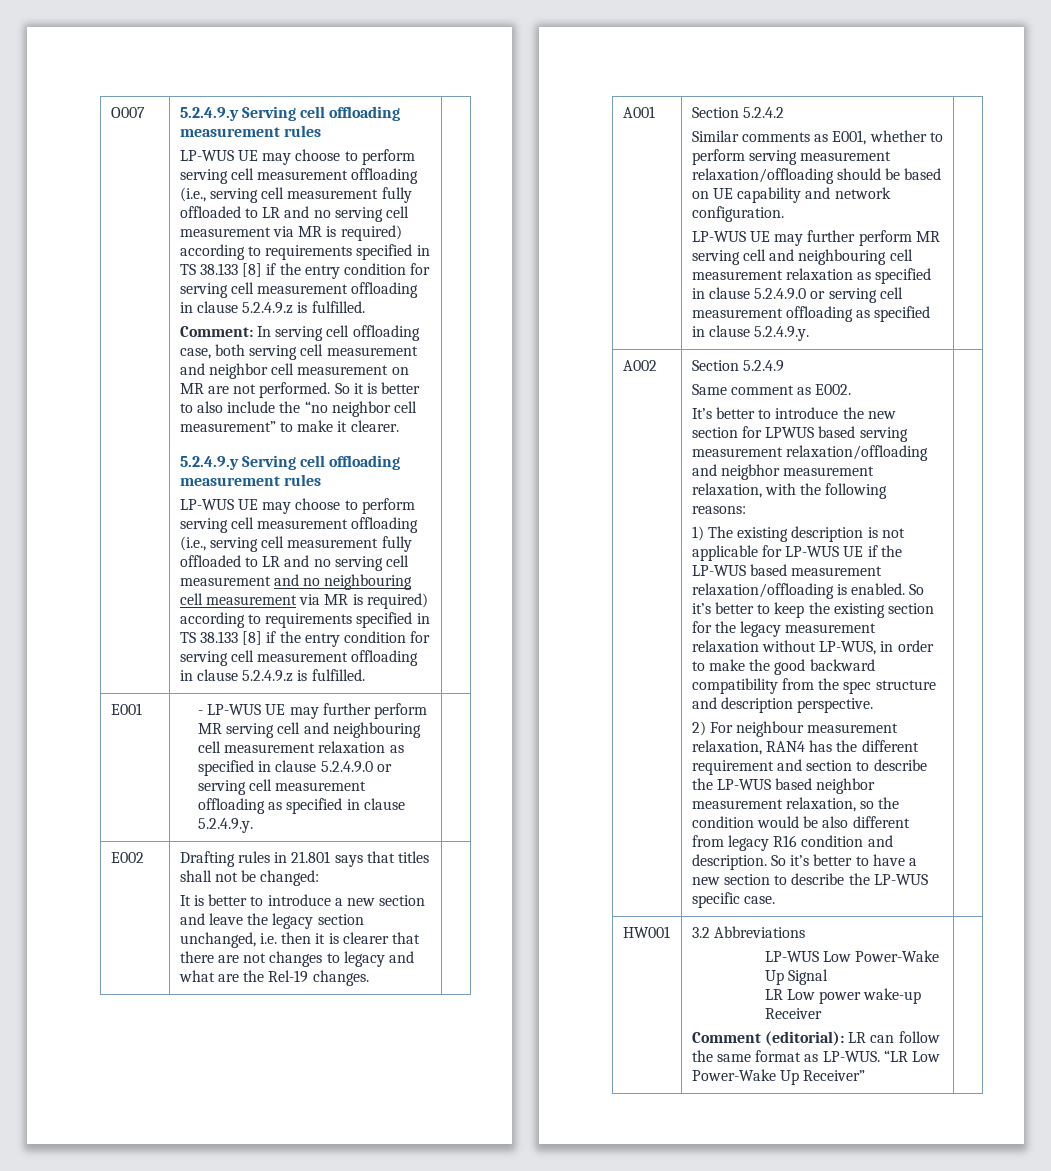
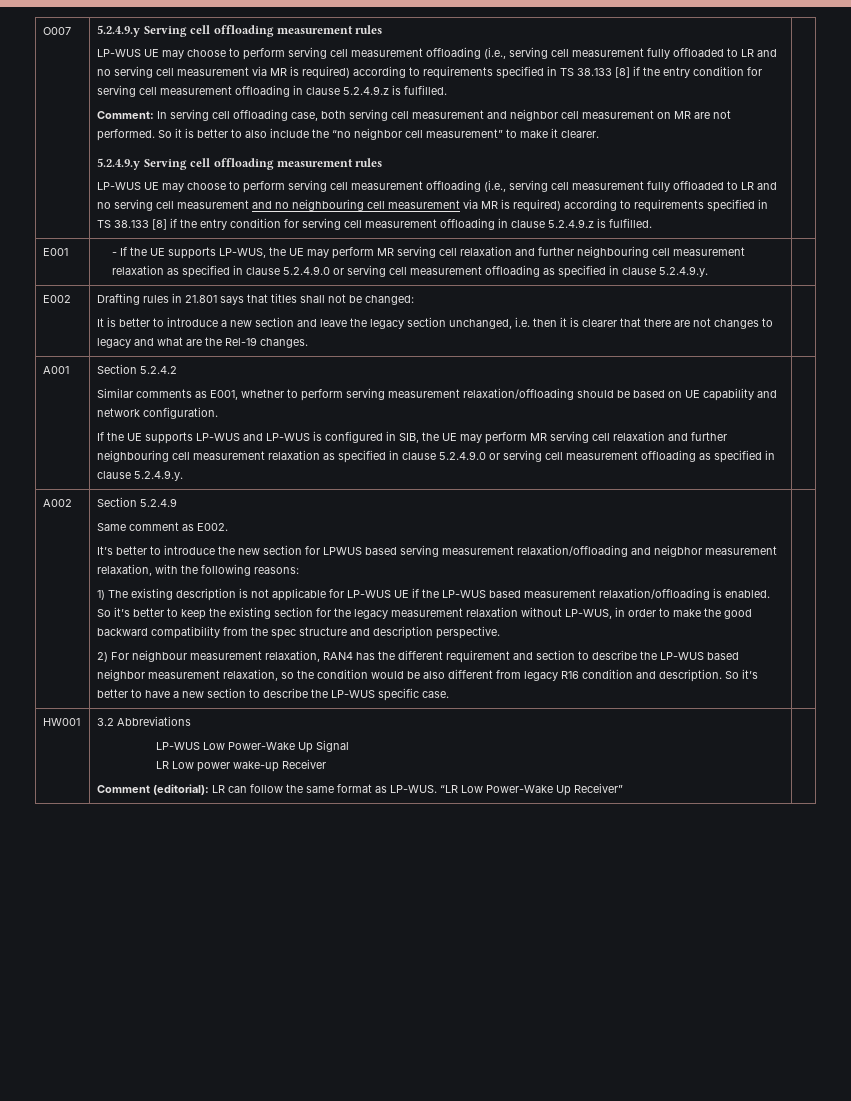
[207,703,428,719] [198,722,329,738] LP-WUS UE may further perform MR serving cell and -> [120,246,575,259] If the UE supports LP-WUS, the UE may perform MR serving cell relaxation and further
[691,230,940,246] [691,249,795,265] LP-WUS UE may further perform MR serving cell and -> [97,431,728,444] If the UE supports LP-WUS and LP-WUS is configured in SIB, the UE may perform MR serving cell relaxation and further

